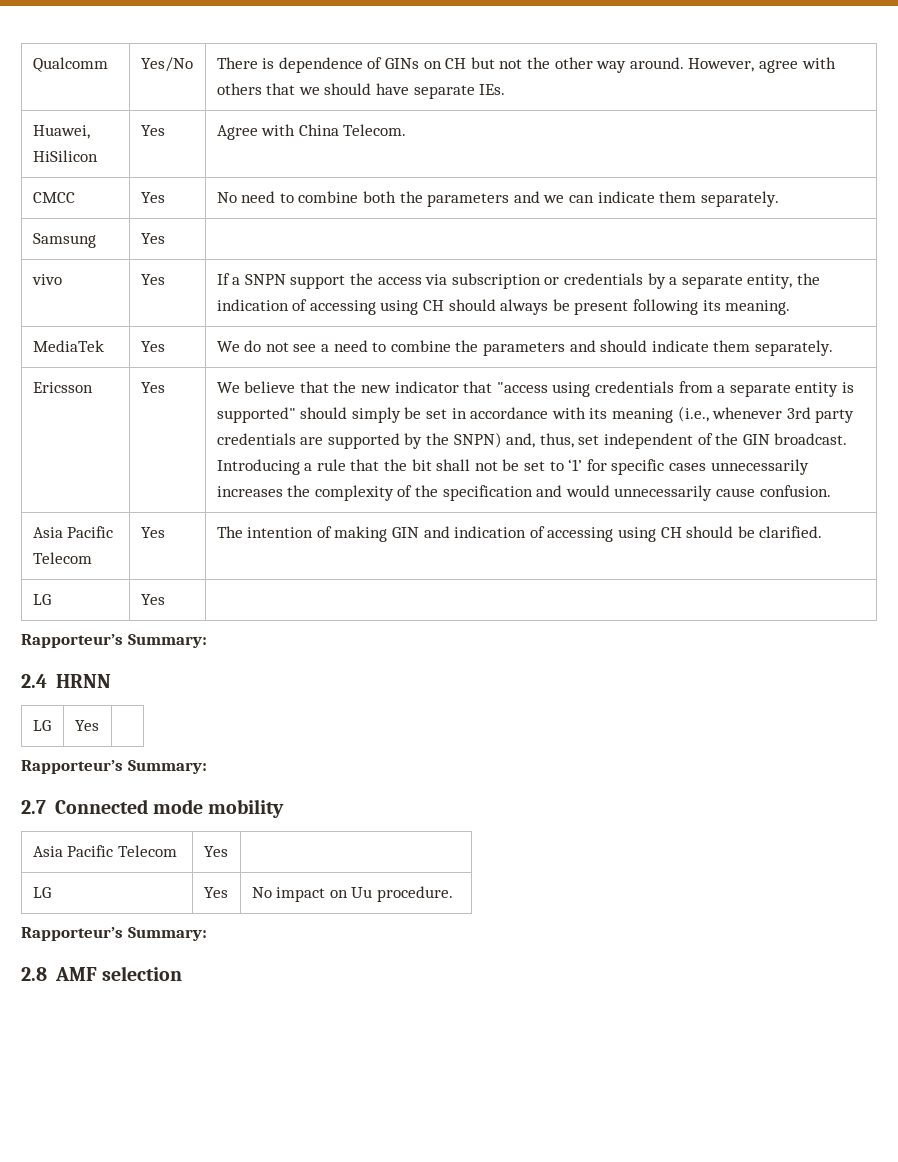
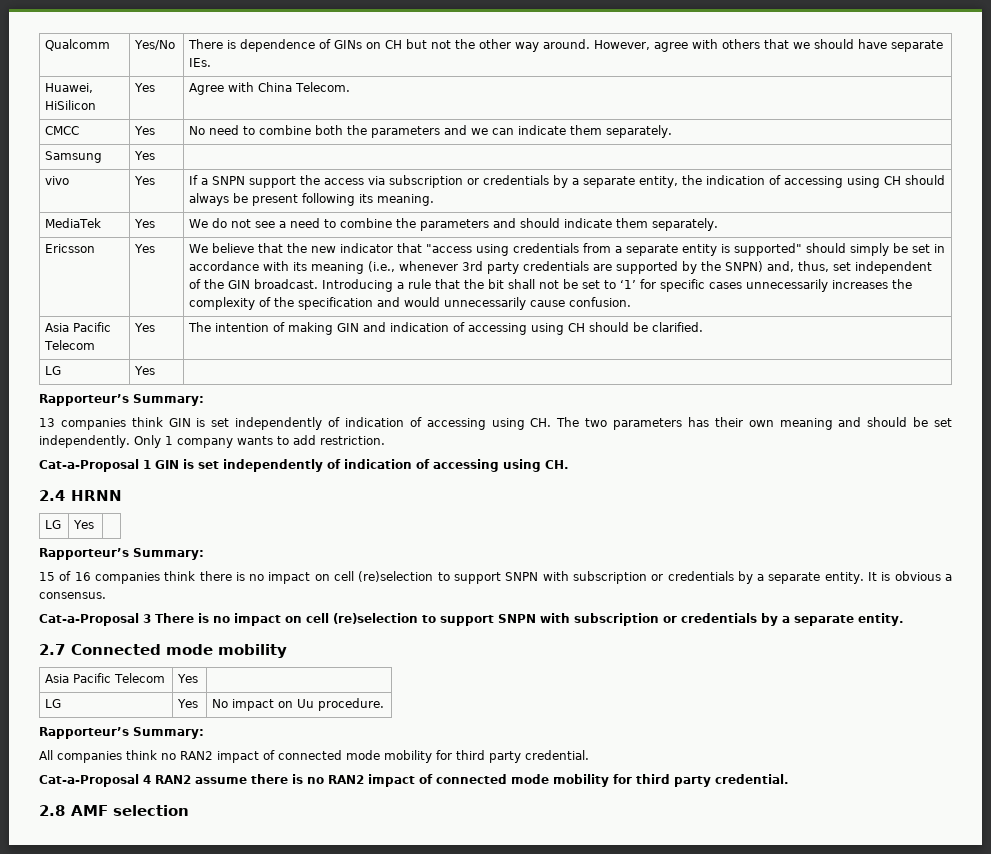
(207, 641) none -> [39,417,952,430] [39,435,385,448] [39,459,569,472] // 13 companies think GIN is set independently of indication of accessing using CH. The two parameters has their own meaning and should be set independently. Only 1 company wants to add restriction. // Cat-a-Proposal 1 GIN is set independently of indication of accessing using CH.
(207, 767) none -> [39,571,952,584] [39,592,106,599] [39,613,904,626] // 15 of 16 companies think there is no impact on cell (re)selection to support SNPN with subscription or credentials by a separate entity. It is obvious a consensus. // Cat-a-Proposal 3 There is no impact on cell (re)selection to support SNPN with subscription or credentials by a separate entity.
(207, 934) none -> [39,750,589,763] [39,774,789,787] // All companies think no RAN2 impact of connected mode mobility for third party credential. // Cat-a-Proposal 4 RAN2 assume there is no RAN2 impact of connected mode mobility for third party credential.

